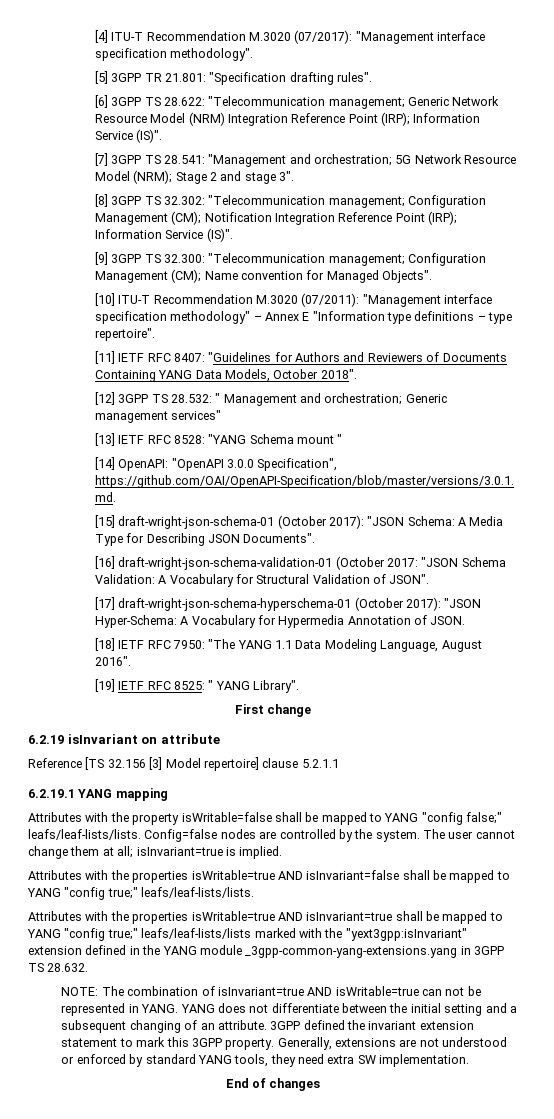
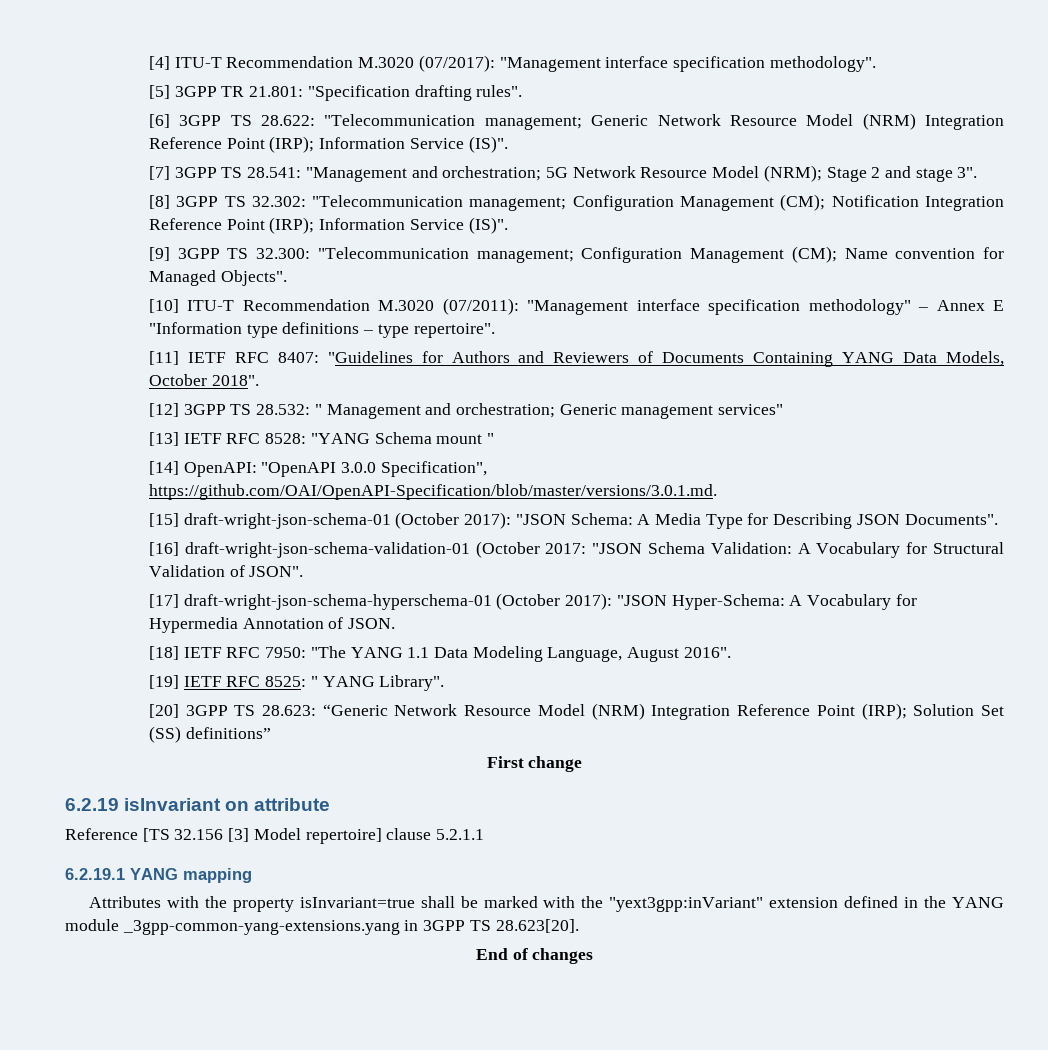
(300, 686) none -> [148,703,1005,720] [148,726,271,743] // [20] 3GPP TS 28.623: “Generic Network Resource Model (NRM) Integration Reference Point (IRP); Solution Set (SS) definitions”
[181,812,503,825] [28,829,515,842] [28,846,283,859] [28,870,510,883] [27,887,255,900] [28,911,503,924] [27,928,252,941] isWritable=false shall be mapped to YANG "config false;" leafs/leaf-lists/lists. Config=false nodes are controlled by the system. The user cannot change them at all; isInvariant=true is implied. // Attributes with the properties isWritable=true AND isInvariant=false shall be mapped to YANG "config true;" leafs/leaf-lists/lists. // Attributes with the properties isWritable=true AND isInvariant=true shall be mapped to YANG "config true;" leafs/leaf-lists/lists -> [299,896,478,908] isInvariant=true shall be
[345,928,467,941] "yext3gpp:isInvariant" -> [609,897,764,912] "yext3gpp:inVariant"
[47,963,89,972] [61,986,481,996] [61,1003,517,1016] [61,1020,474,1033] [61,1037,508,1050] [61,1054,470,1067] 28.632. // NOTE: The combination of isInvariant=true AND isWritable=true can not be represented in YANG. YANG does not differentiate between the initial setting and a subsequent changing of an attribute. 3GPP defined the invariant extension statement to mark this 3GPP property. Generally, extensions are not understood or enforced by standard YANG tools, they need extra SW implementation. -> [495,919,579,933] 28.623[20].

